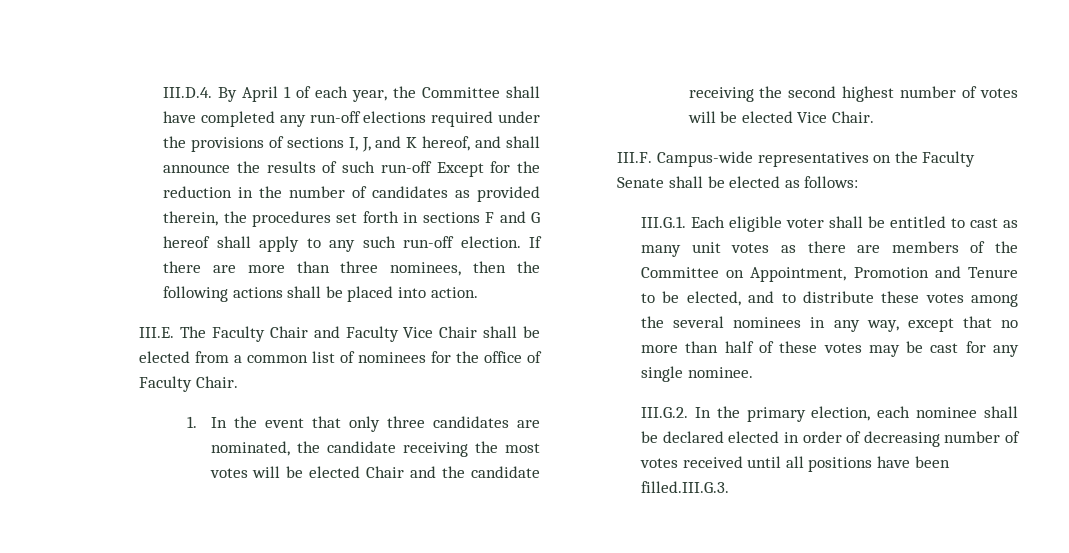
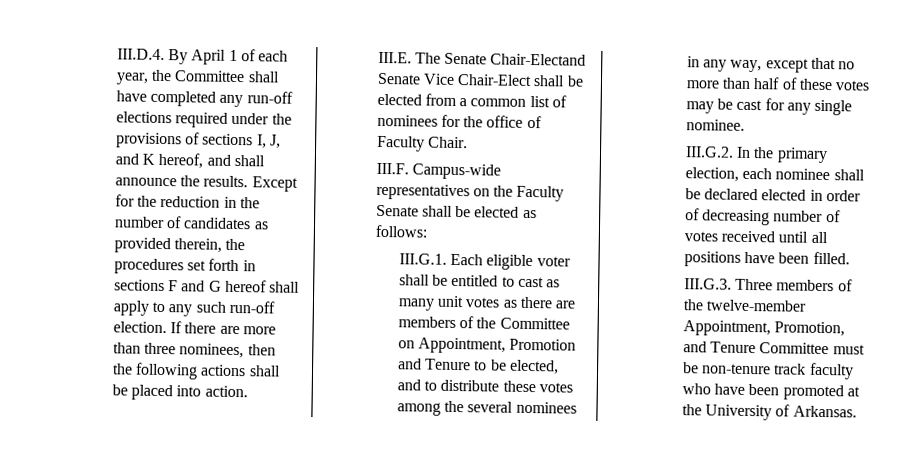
[266,161,432,173] results of such run-off -> [203,175,249,188] results.
[212,326,478,342] Faculty Chair and Faculty Vice Chair -> [444,52,587,66] [376,72,533,87] Senate Chair-Electand Senate Vice Chair-Elect
[186,416,540,432] [210,441,540,457] [209,466,540,478] [688,86,1018,102] [687,111,874,123] // 1. In the event that only three candidates are nominated, the candidate receiving the most votes will be elected Chair and the candidate receiving the second highest number of votes will be elected Vice Chair. -> (468, 142) none
[641,481,730,493] filled.III.G.3. -> [812,251,850,265] [683,278,853,292] [682,299,808,312] [682,320,846,337] [682,341,865,355] [682,362,854,380] [681,383,861,401] [681,404,857,421] filled. // III.G.3. Three members of the twelve-member Appointment, Promotion, and Tenure Committee must be non-tenure track faculty who have been promoted at the University of Arkansas.

